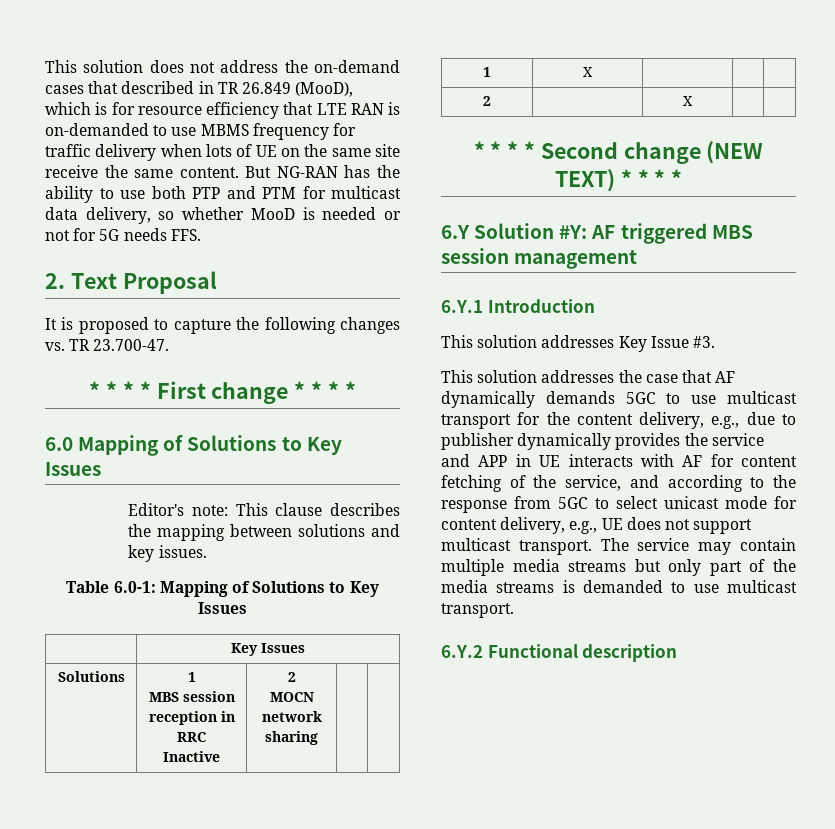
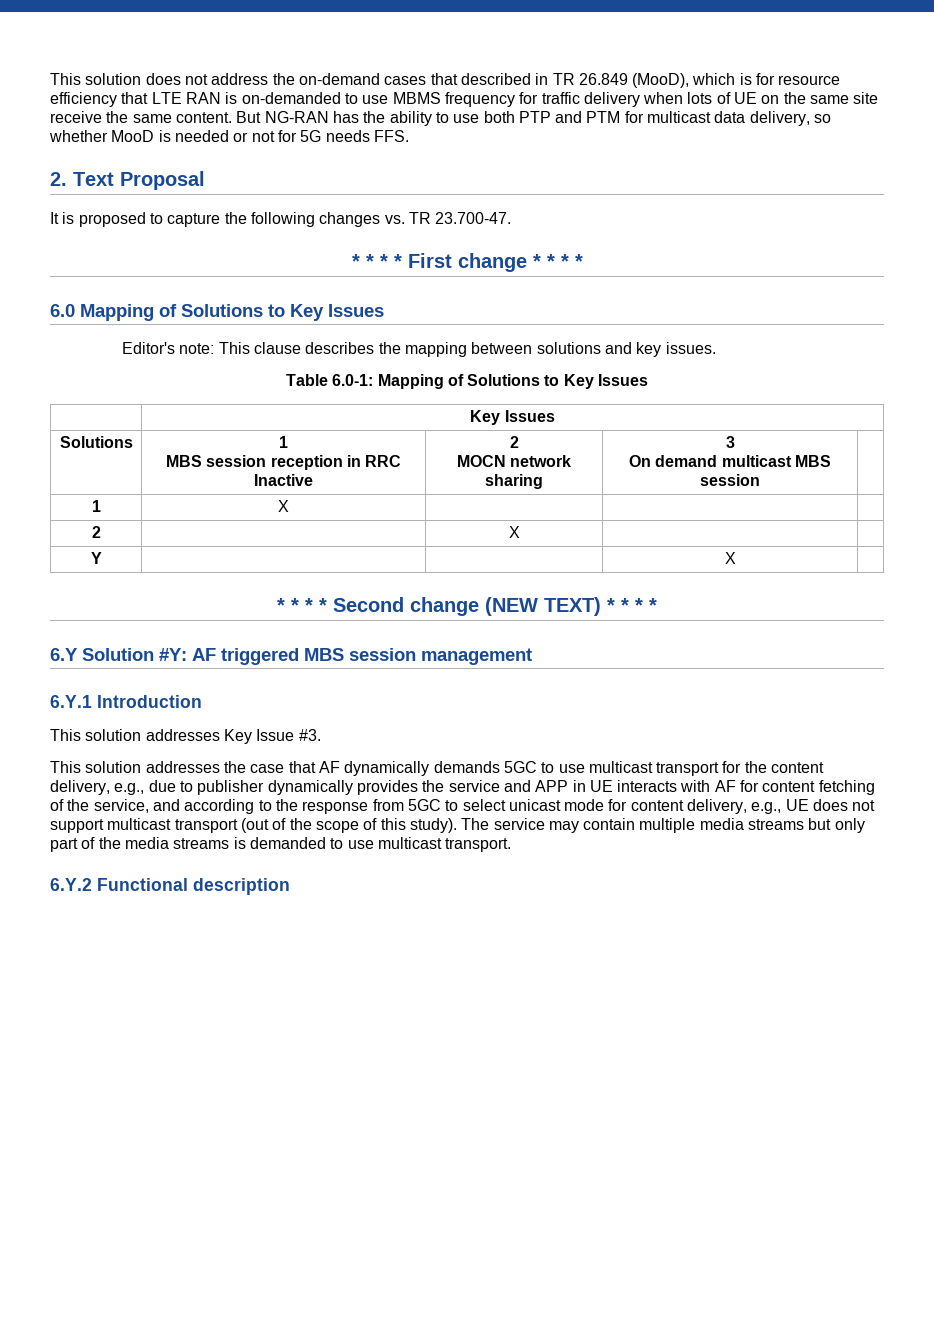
(318, 738) none -> [725,436,735,448] [629,455,831,467] [700,474,760,486] 3 // On demand multicast MBS session
(693, 101) none -> [90,552,102,564] [724,552,736,564] // Y | | | X |
[518,540,592,555] transport. -> [174,818,457,833] transport (out of the scope of this study).

